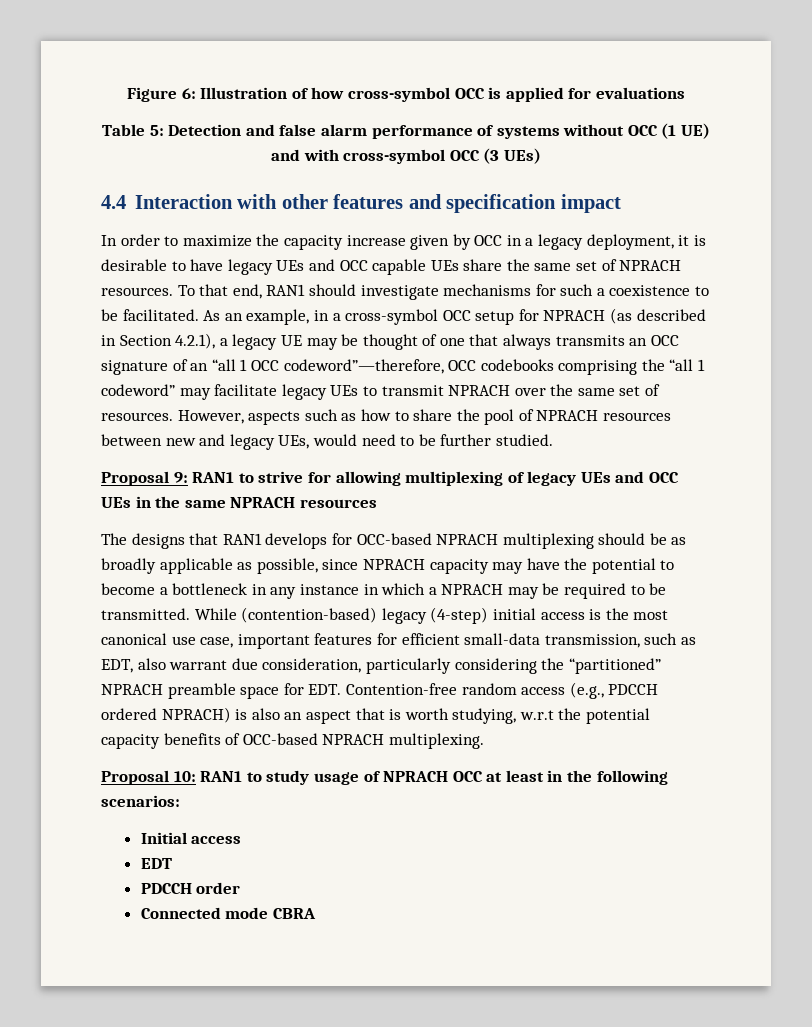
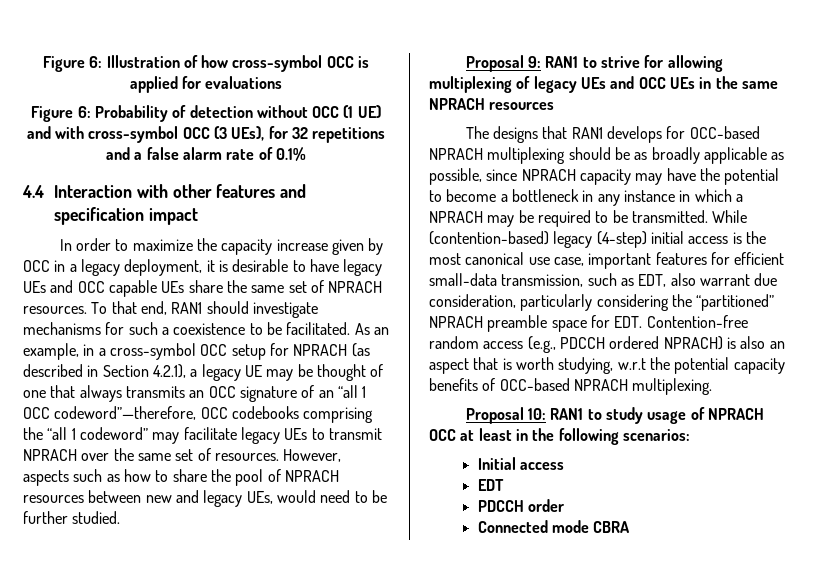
[101,124,560,139] Table 5: Detection and false alarm performance of systems -> [31,105,253,122] Figure 6: Probability of detection
[503,148,541,164] UEs) -> [231,126,386,143] [106,147,306,161] UEs), for 32 repetitions and a false alarm rate of 0.1%

